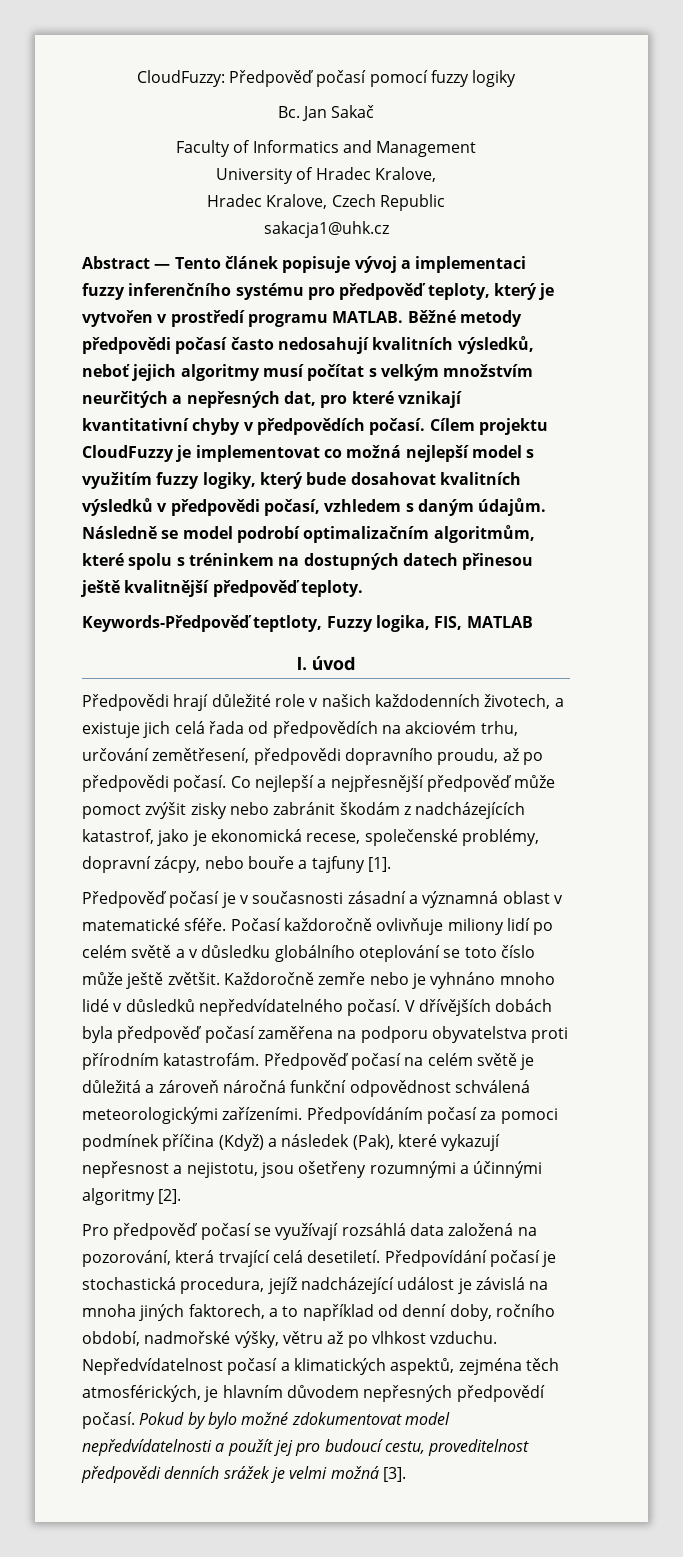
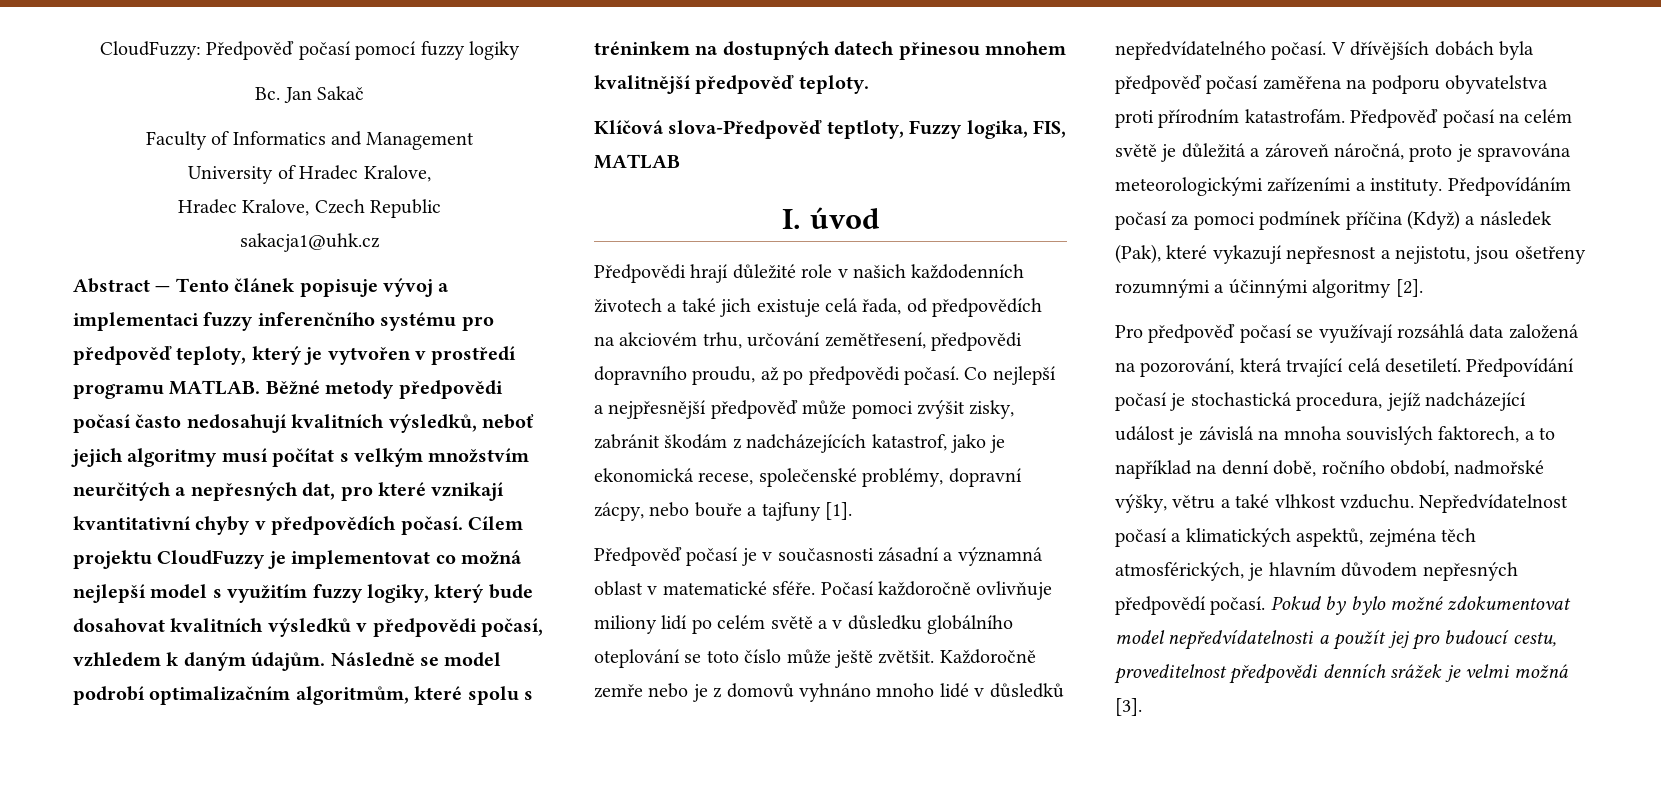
[405,503,414,512] s -> [166,652,180,666] k
[80,580,120,597] ještě -> [985,41,1066,55] mnohem
[82,615,252,632] Keywords-Předpověď -> [594,120,823,139] Klíčová slova-Předpověď
[484,694,564,709] [82,721,244,738] životech, a existuje jich celá řada -> [594,298,902,317] životech a také jich existuje celá řada,
[82,802,269,819] pomoct zvýšit zisky nebo -> [851,400,1015,419] pomoci zvýšit zisky,
(426, 981) none -> [713,683,794,698] z domovů
[222,1080,530,1097] [82,1107,303,1124] náročná funkční odpovědnost schválená meteorologickými zařízeními. -> [1334,143,1572,162] [1115,177,1443,196] náročná, proto je spravována meteorologickými zařízeními a instituty.
[139,1304,185,1321] jiných -> [1346,426,1433,445] souvislých
[377,1304,492,1321] od denní doby, -> [1196,460,1317,477] na denní době,
[327,1331,368,1348] až po -> [1220,494,1270,508] a také

